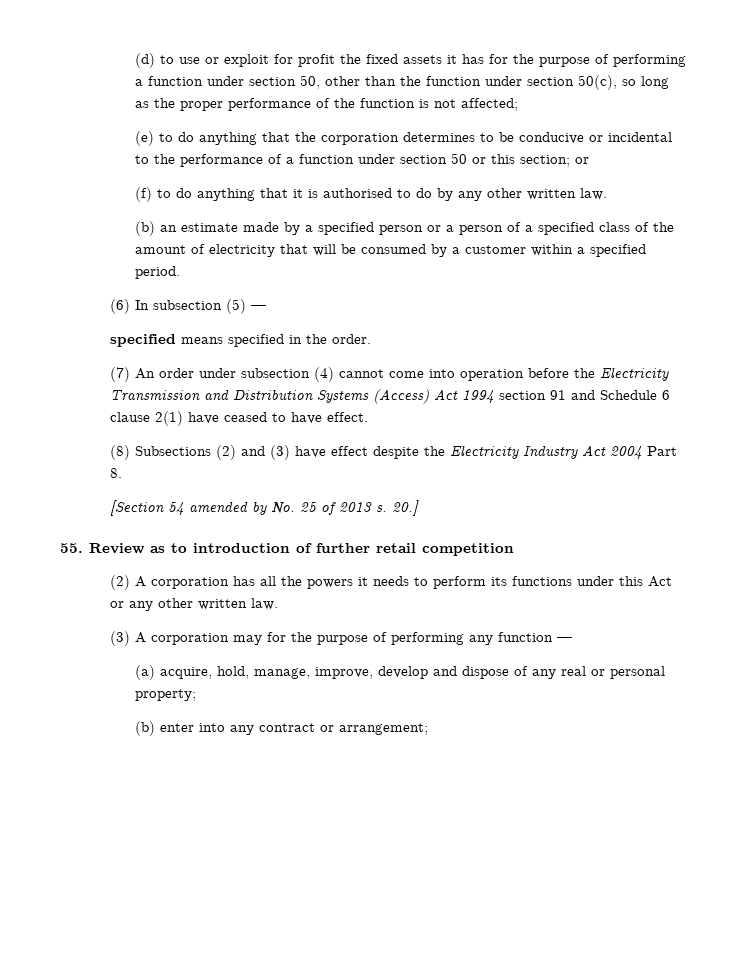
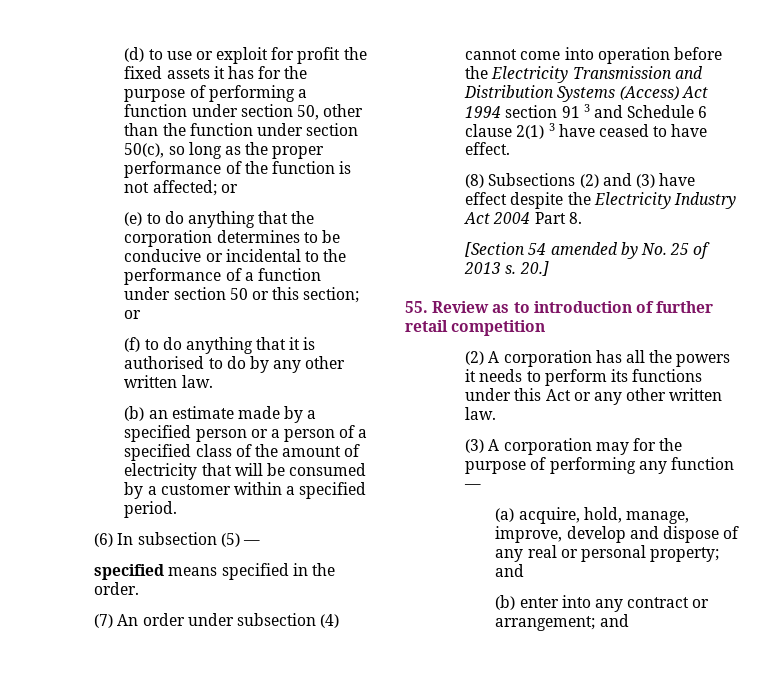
(519, 104) none -> [220,184,238,193] or
(567, 395) none -> [583,104,590,112] 3
(184, 418) none -> [548,123,555,131] 3
(197, 695) none -> [495,564,525,577] and
(429, 729) none -> [599,614,629,627] and

